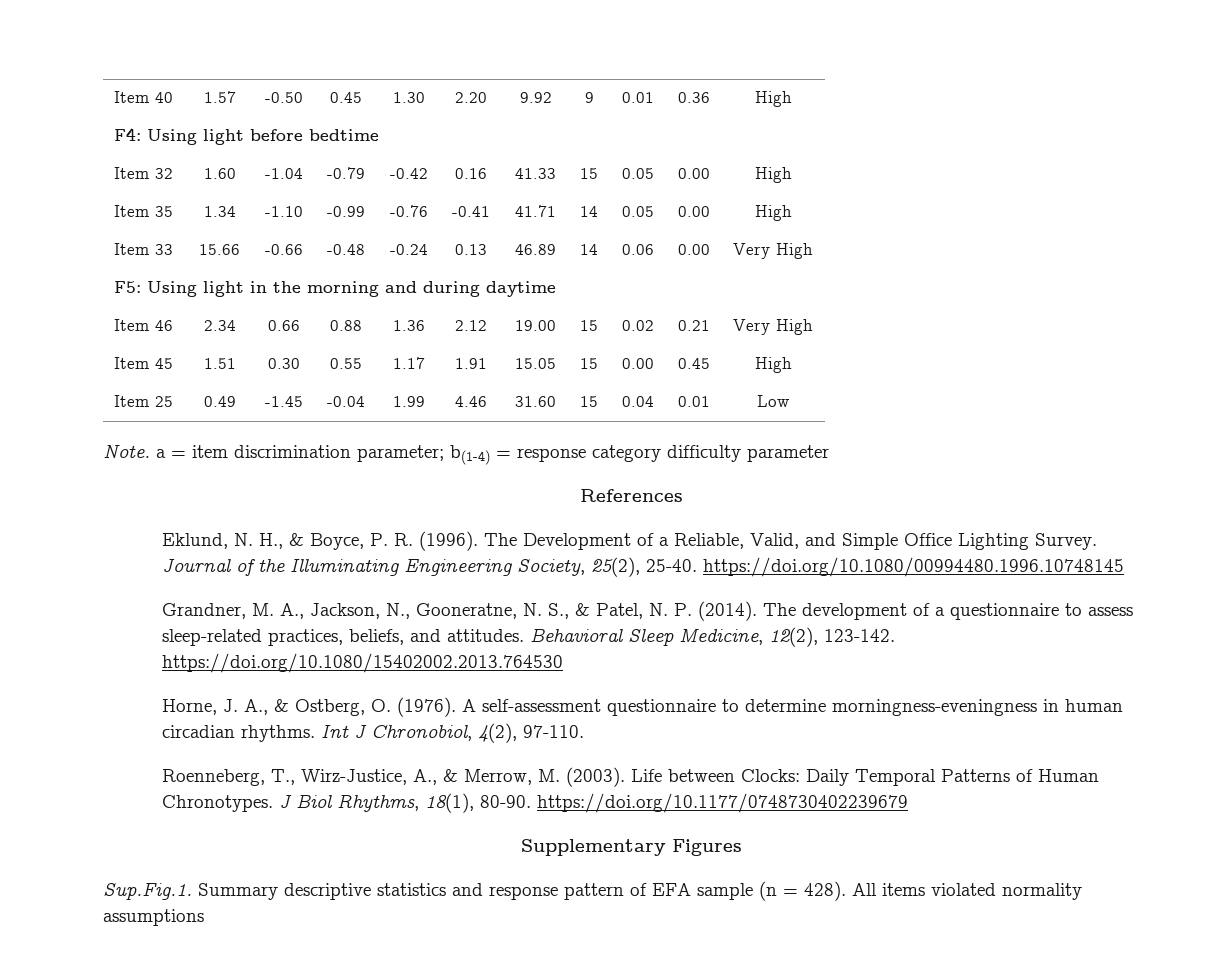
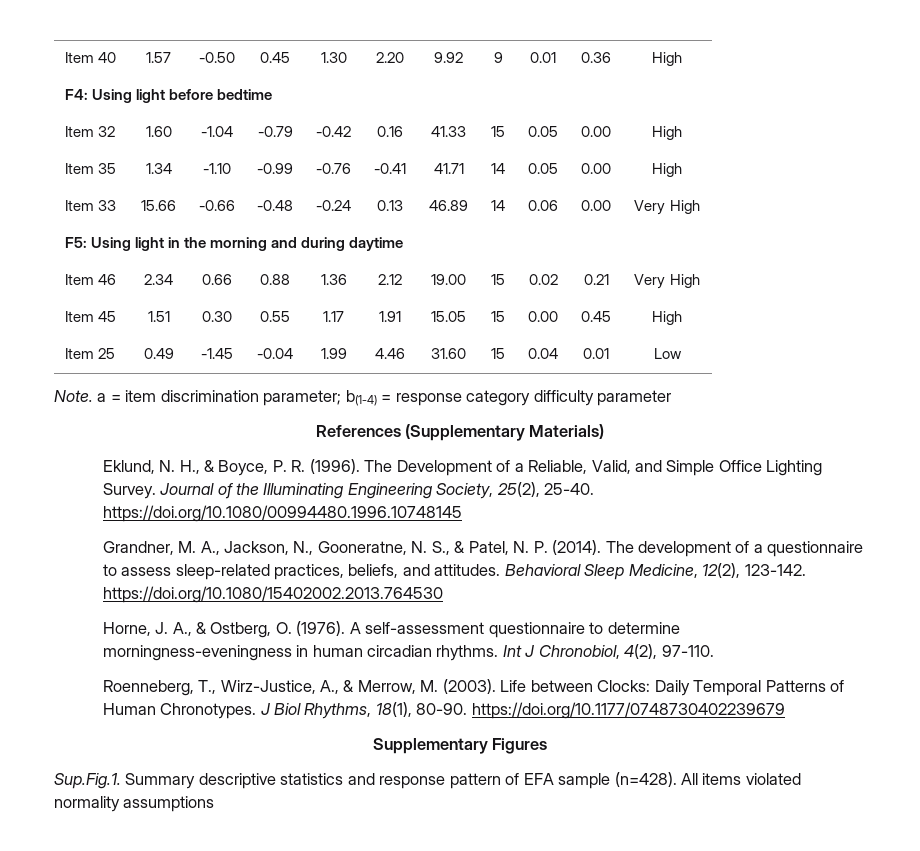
(683, 495) none -> [405,424,605,441] (Supplementary Materials)
[759,881,846,901] (n = 428). -> [614,772,677,787] (n=428).

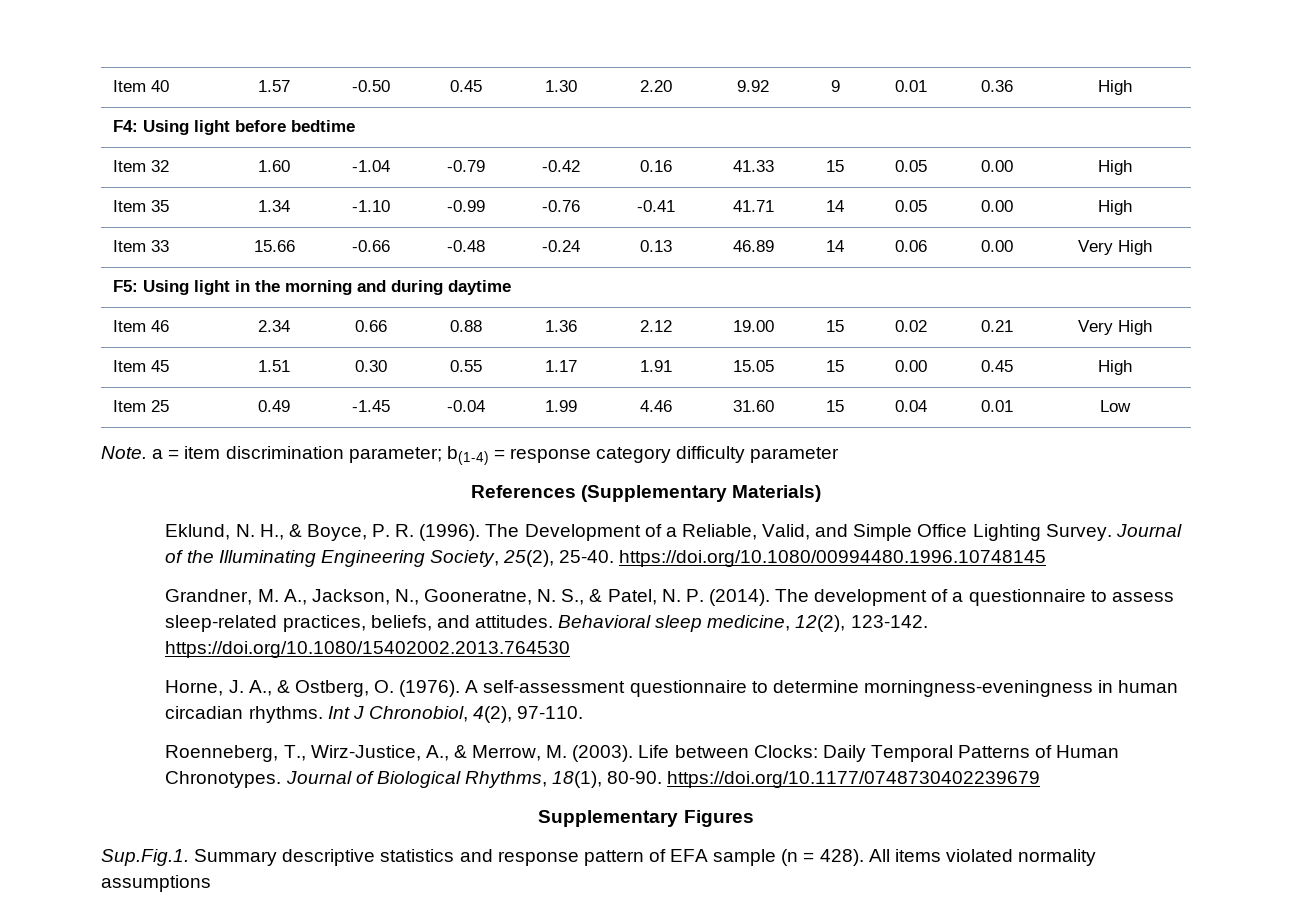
[584,564,698,580] Sleep Medicine, -> [655,615,791,632] sleep medicine,
[260,703,301,715] J Biol -> [285,771,461,788] Journal of Biological
[614,772,677,787] (n=428). -> [781,849,864,866] (n = 428).

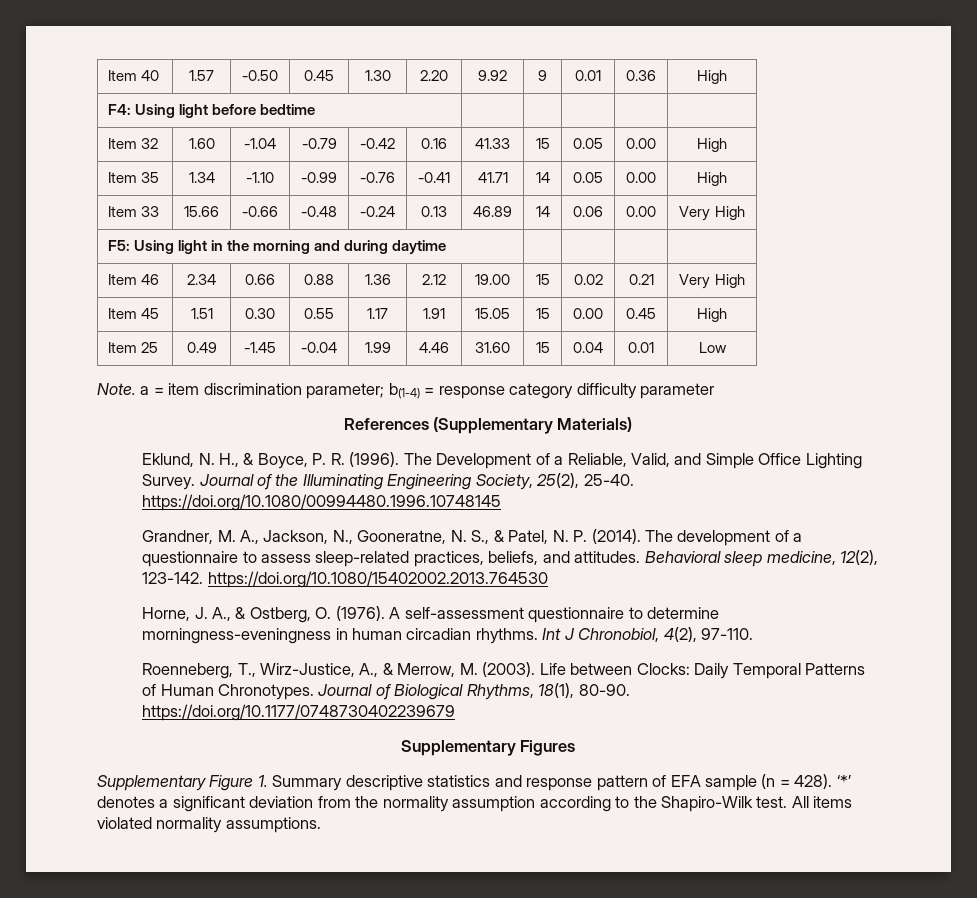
[101,849,189,866] Sup.Fig.1. -> [97,775,268,791] Supplementary Figure 1.
(864, 857) none -> [836,775,851,787] [97,796,788,812] ‘*’ denotes a significant deviation from the normality assumption according to the Shapiro-Wilk test.
[101,875,211,892] assumptions -> [225,817,321,833] assumptions.

